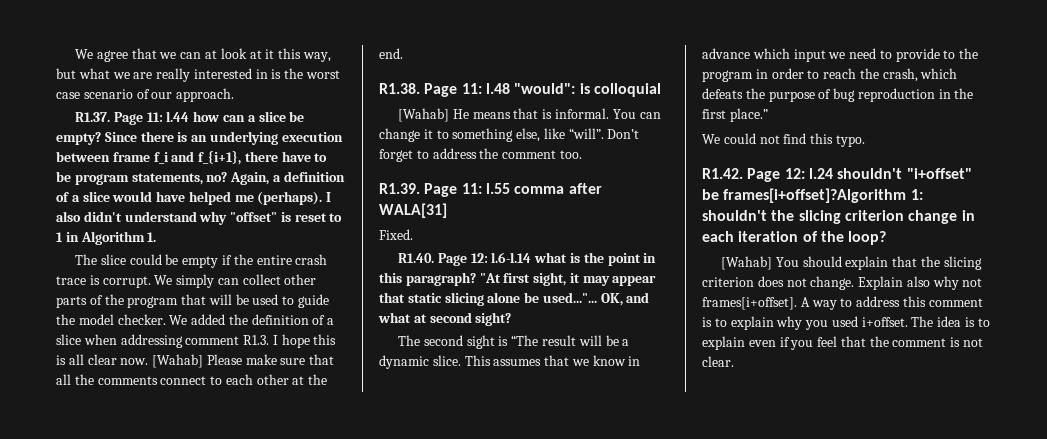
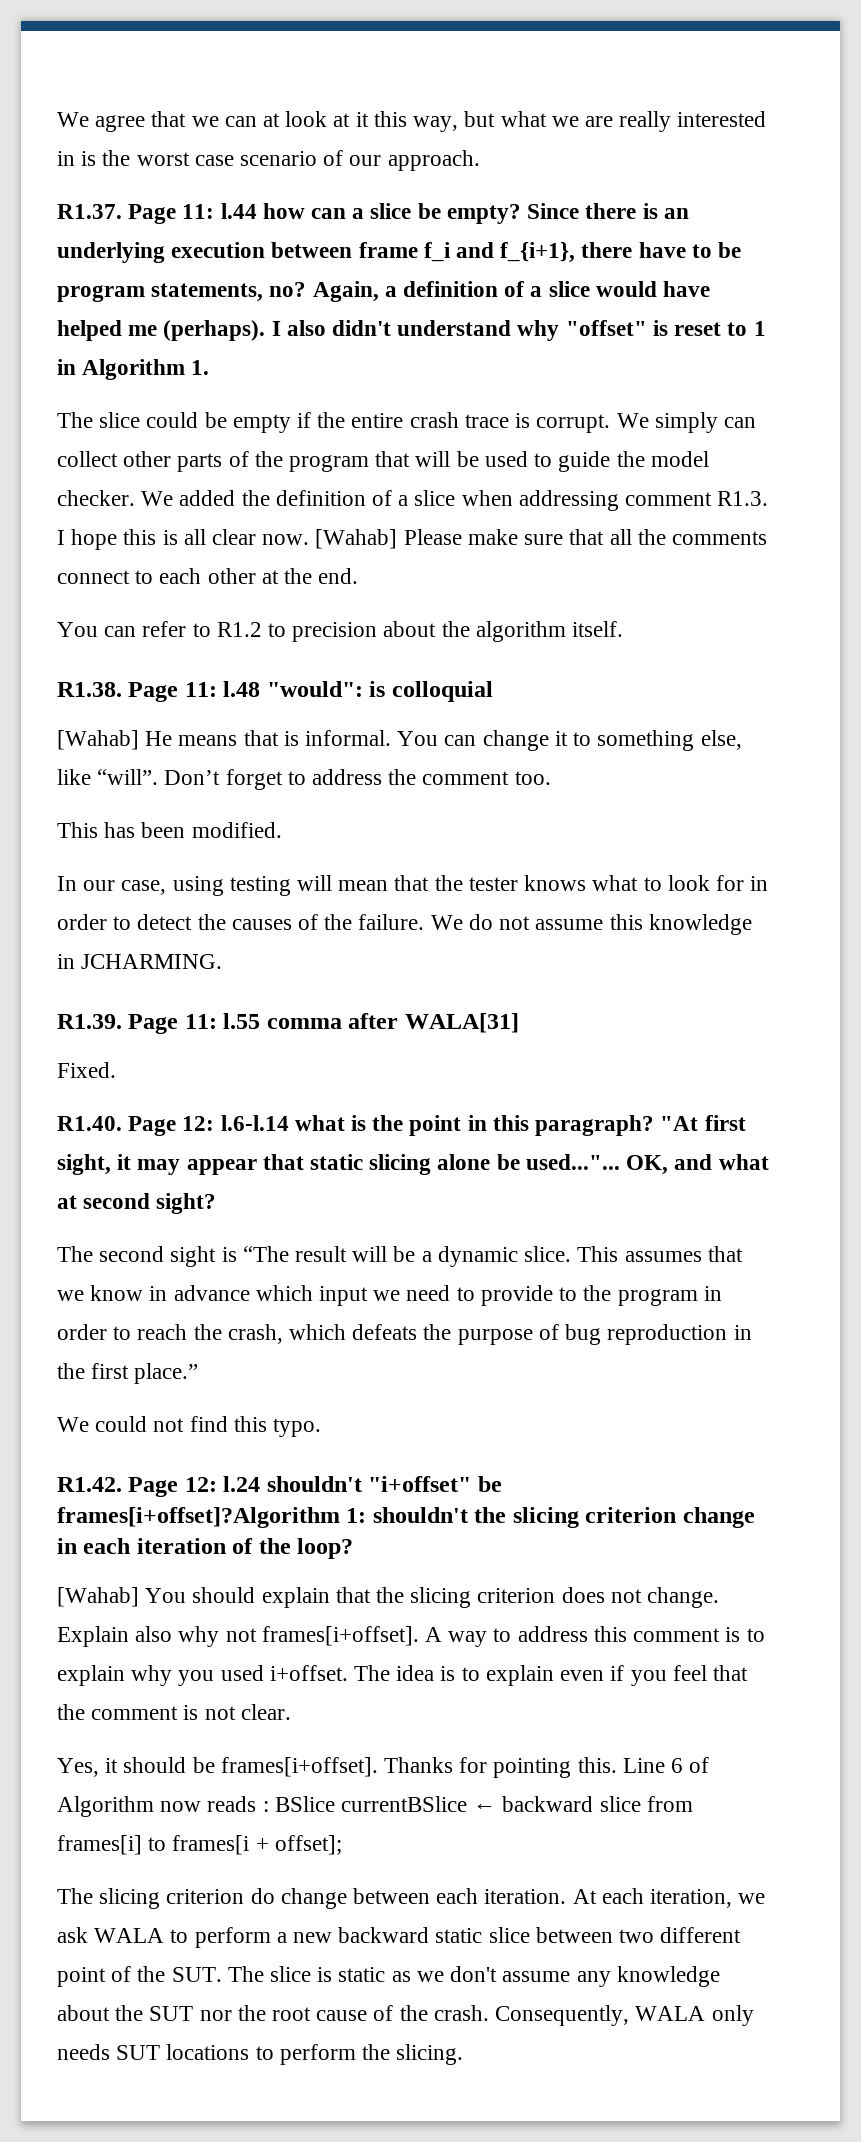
(403, 53) none -> [57,621,624,642] // You can refer to R1.2 to precision about the algorithm itself.
(582, 154) none -> [57,822,282,838] [57,875,769,896] [57,914,752,935] [57,954,223,969] // This has been modified. // In our case, using testing will mean that the tester knows what to look for in order to detect the causes of the failure. We do not assume this knowledge in JCHARMING.
(734, 361) none -> [57,1757,710,1778] [57,1796,693,1817] [57,1835,342,1855] [57,1888,766,1909] [57,1927,742,1948] [57,1966,720,1987] [57,2005,754,2026] [57,2044,464,2065] // Yes, it should be frames[i+offset]. Thanks for pointing this. Line 6 of Algorithm now reads : BSlice currentBSlice ← backward slice from frames[i] to frames[i + offset]; // The slicing criterion do change between each iteration. At each iteration, we ask WALA to perform a new backward static slice between two different point of the SUT. The slice is static as we don't assume any knowledge about the SUT nor the root cause of the crash. Consequently, WALA only needs SUT locations to perform the slicing.

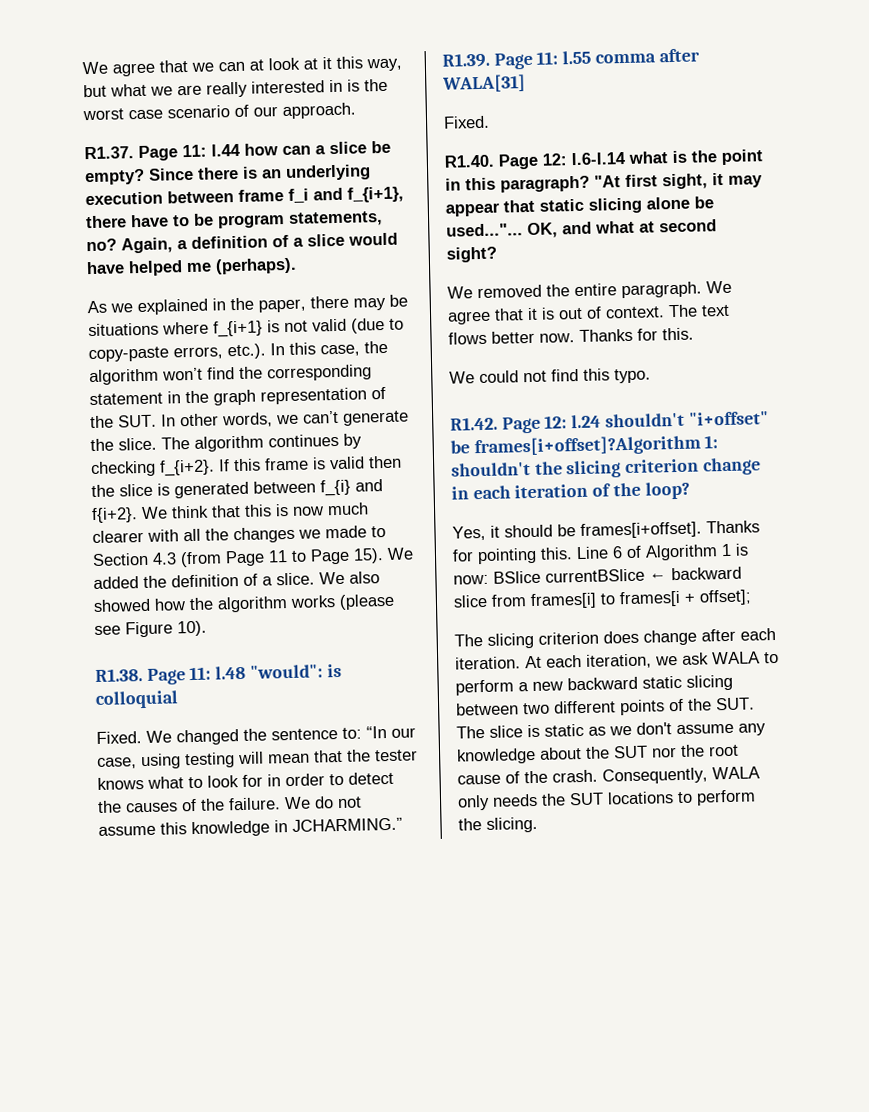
[271,320,766,341] [57,359,210,380] [57,412,756,433] [57,451,709,472] [57,490,135,506] I also didn't understand why "offset" is reset to 1 in Algorithm 1. // The slice could be empty if the entire crash trace is corrupt. We simply can collect other parts of the program that will be used to guide the model checker. -> [87,294,408,316] [88,317,404,338] [88,340,388,363] [89,364,372,386] [89,386,386,406] [90,410,409,429] [90,433,362,452] [90,455,402,478] [91,479,383,499] [91,502,369,524] [92,525,386,544] [92,548,384,568] // As we explained in the paper, there may be situations where f_{i+1} is not valid (due to copy-paste errors, etc.). In this case, the algorithm won’t find the corresponding statement in the graph representation of the SUT. In other words, we can’t generate the slice. The algorithm continues by checking f_{i+2}. If this frame is valid then the slice is generated between f_{i} and f{i+2}. We think that this is now much clearer with all the changes we made to Section 4.3 (from Page 11 to Page 15).
[414,490,769,511] [57,529,767,550] [57,568,359,584] [57,621,624,642] slice when addressing comment R1.3. I hope this is all clear now. [Wahab] Please make sure that all the comments connect to each other at the end. // You can refer to R1.2 to precision about the algorithm itself. -> [276,571,380,586] [93,593,395,613] [94,620,207,638] slice. We also showed how the algorithm works (please see Figure 10).
[57,730,742,751] [57,769,551,790] [57,822,282,838] [57,876,77,891] [Wahab] He means that is informal. You can change it to something else, like “will”. Don’t forget to address the comment too. // This has been modified. // In -> [96,726,387,746] Fixed. We changed the sentence to: “In
[81,954,223,969] JCHARMING. -> [292,817,403,832] JCHARMING.”
[57,1246,743,1267] [57,1285,722,1306] [57,1324,752,1345] [57,1363,199,1384] The second sight is “The result will be a dynamic slice. This assumes that we know in advance which input we need to provide to the program in order to reach the crash, which defeats the purpose of bug reproduction in the first place.” -> [447,280,732,299] [447,304,730,325] [448,327,694,345] We removed the entire paragraph. We agree that it is out of context. The text flows better now. Thanks for this.
[57,1587,720,1608] [57,1626,765,1647] [57,1665,748,1686] [57,1704,291,1720] // [Wahab] You should explain that the slicing criterion does not change. Explain also why not frames[i+offset]. A way to address this comment is to explain why you used i+offset. The idea is to explain even if you feel that the comment is not clear. -> (690, 490) none
[160,1796,269,1812] now reads : -> [721,543,749,557] [453,574,489,585] 1 is now:
[250,1888,431,1909] do change between -> [603,628,736,646] does change after
[488,1927,530,1943] slice -> [686,674,733,691] slicing
[57,1967,106,1987] point -> [620,699,665,716] points
(110, 2052) none -> [541,793,566,806] the

